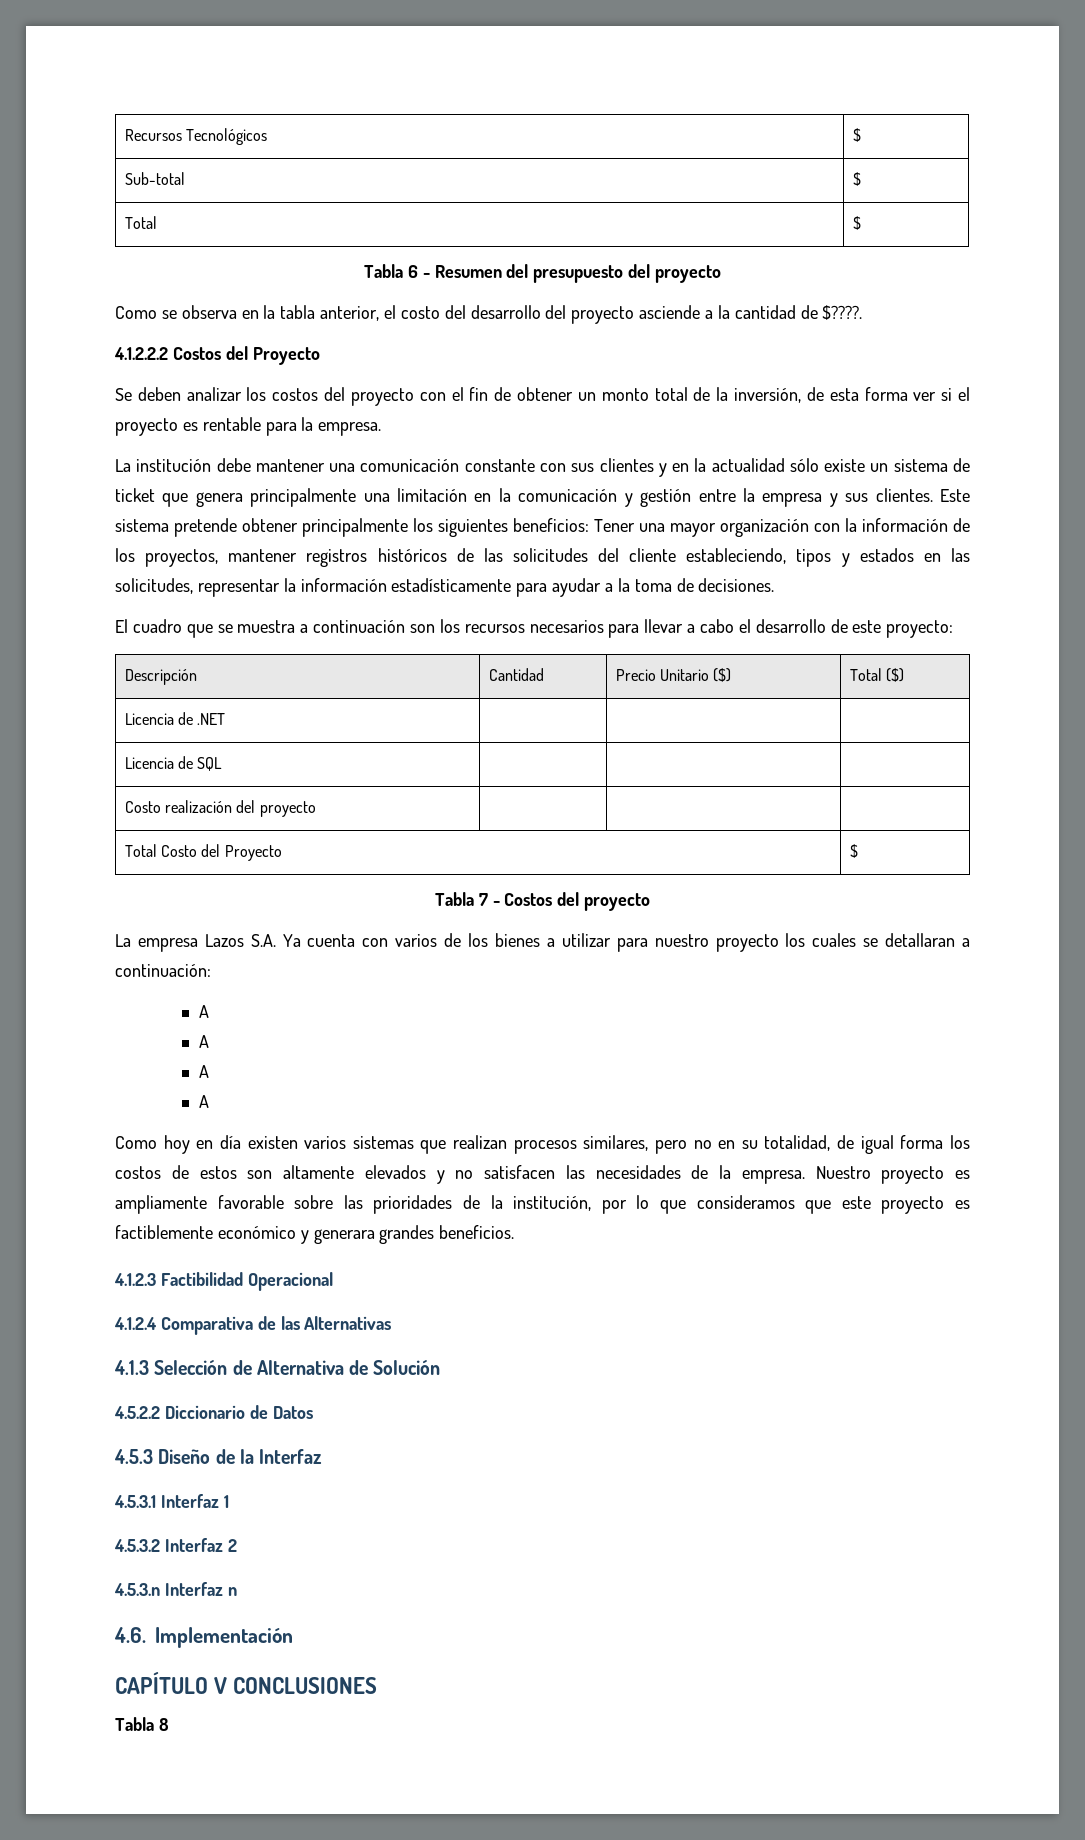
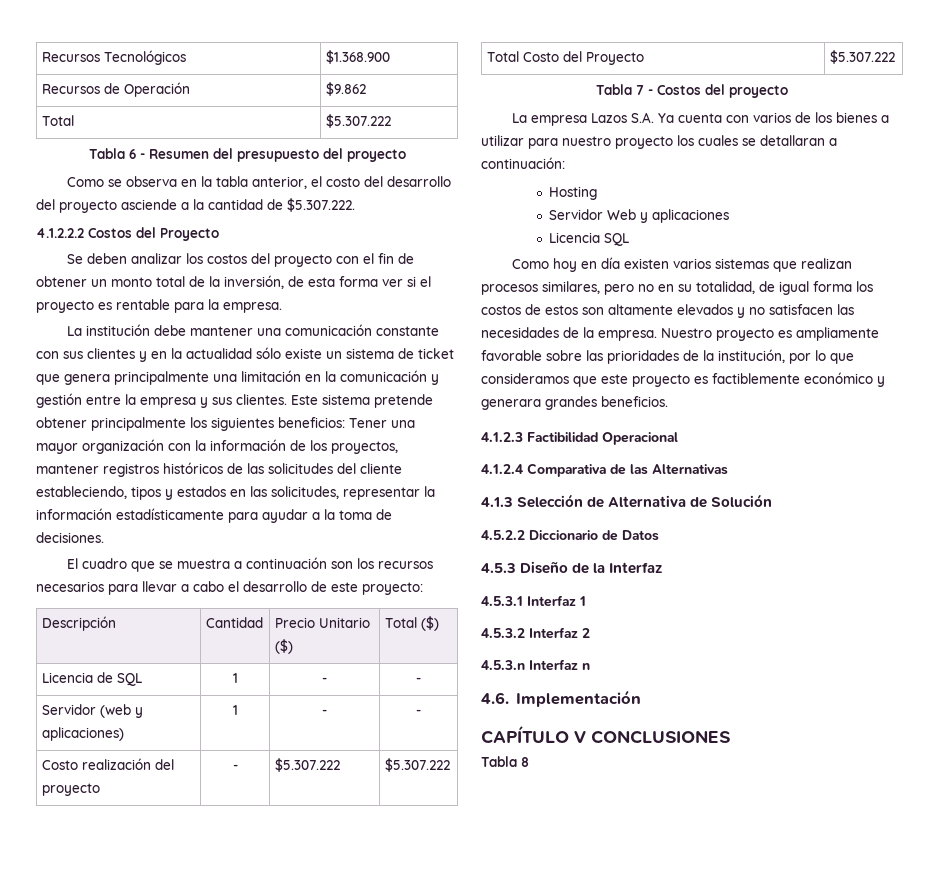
[852,128,861,142] [124,172,185,185] [852,172,861,186] $ // Sub-total | $ -> [325,50,390,64] [41,82,190,97] [325,82,366,96] $1.368.900 // Recursos de Operación | $9.862
[852,216,861,230] $ -> [325,114,391,128] $5.307.222
[822,305,863,320] $????. -> [287,198,355,212] $5.307.222.
[124,712,226,725] // Licencia de .NET | | | -> (439, 623) none
(223, 764) | | -> [232,673,238,683] [322,677,327,683] [416,677,421,683] [41,704,143,718] [41,727,124,741] [232,705,238,715] [322,709,327,715] [416,709,421,715] 1 | - | - // Servidor (web y aplicaciones) | 1 | - | -
(316, 809) | | -> [232,764,238,770] [274,758,340,772] [384,758,450,772] - | $5.307.222 | $5.307.222
[849,844,858,858] $ -> [829,50,895,64] $5.307.222
[198,1005,209,1018] [198,1035,209,1048] [198,1065,209,1078] [198,1095,209,1108] A // A // A // A -> [548,186,597,200] [548,209,729,223] [548,232,629,246] Hosting // Servidor Web y aplicaciones // Licencia SQL

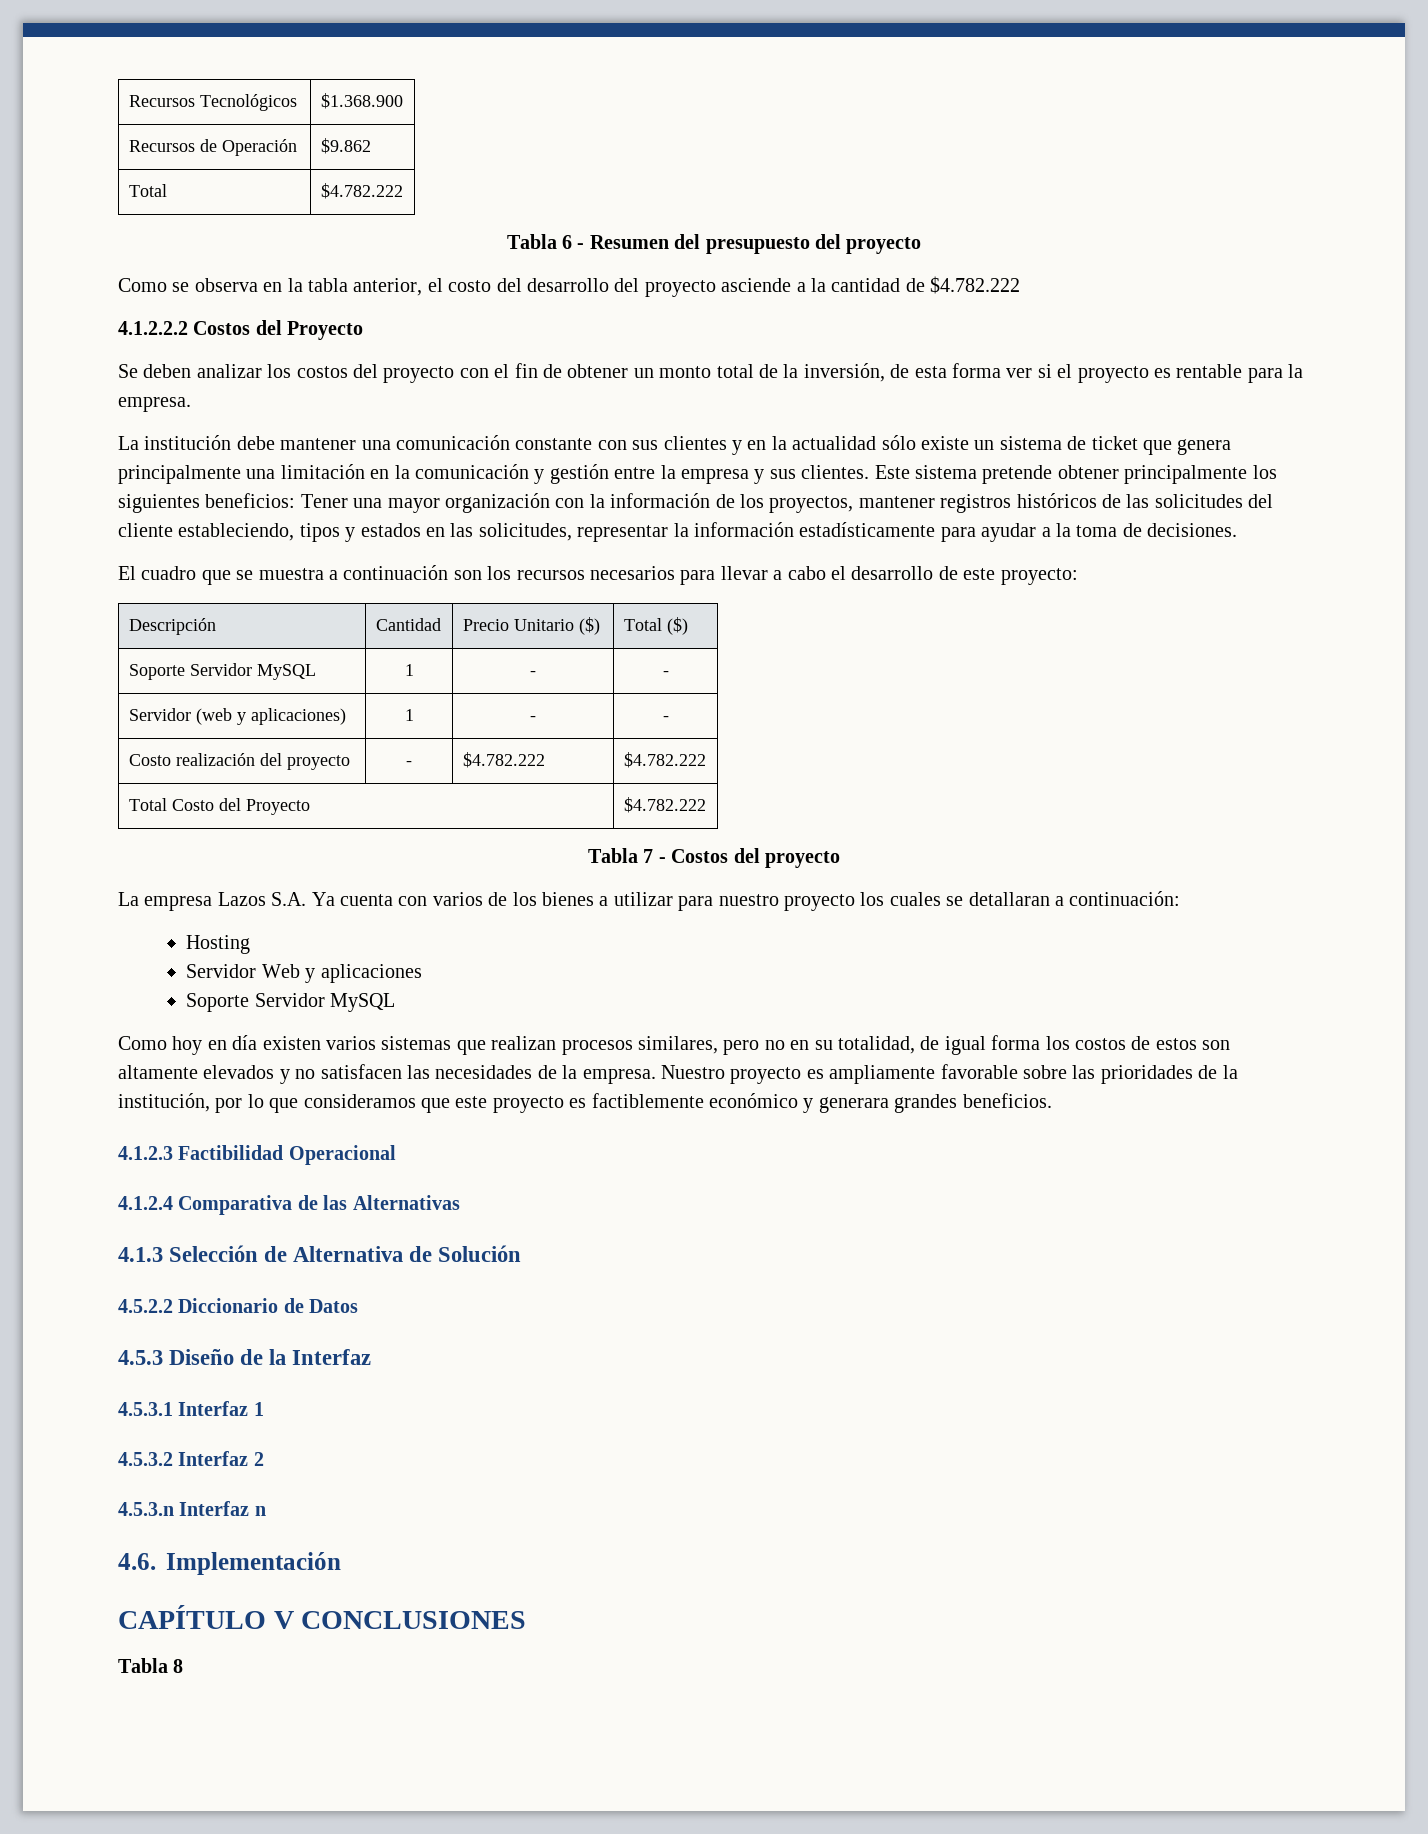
[325,114,391,128] $5.307.222 -> [320,183,403,199] $4.782.222
[287,198,355,212] $5.307.222. -> [930,276,1021,294] $4.782.222
[41,672,142,686] Licencia de SQL -> [128,663,316,680] Soporte Servidor MySQL
[274,758,340,772] [384,758,450,772] $5.307.222 | $5.307.222 -> [462,752,545,768] [623,752,706,768] $4.782.222 | $4.782.222
[829,50,895,64] $5.307.222 -> [623,797,706,813] $4.782.222
[548,232,629,246] Licencia SQL -> [186,993,396,1012] Soporte Servidor MySQL

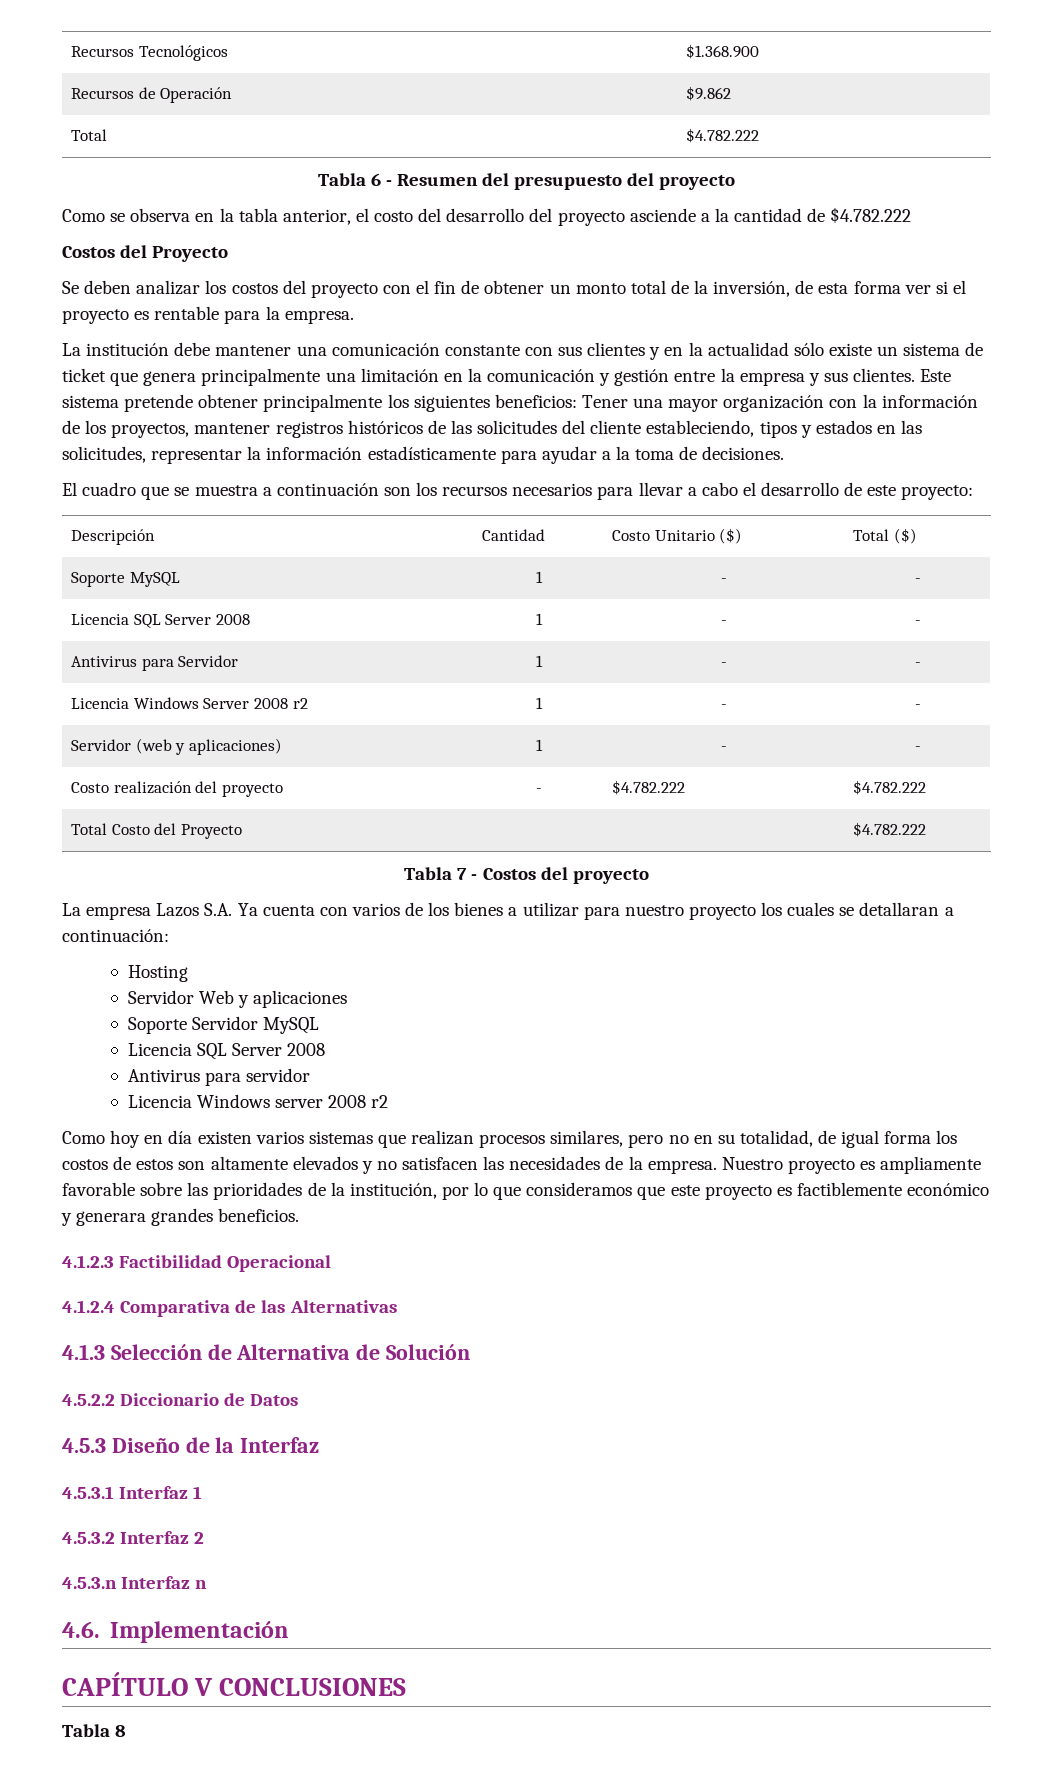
[118,321,188,335] 4.1.2.2.2 -> (912, 215) none
[462,619,509,631] Precio -> [612,530,651,541] Costo
[189,663,316,680] Servidor MySQL -> [129,572,180,587] [535,571,543,583] [721,578,727,583] [914,578,921,583] [71,614,251,628] [535,613,543,625] [721,620,727,625] [914,620,921,625] [71,655,239,671] [535,655,543,667] [721,662,727,667] [914,662,921,667] [71,697,308,709] MySQL | 1 | - | - // Licencia SQL Server 2008 | 1 | - | - // Antivirus para Servidor | 1 | - | - // Licencia Windows Server 2008 r2
(396, 1002) none -> [127,1043,326,1060] [127,1068,311,1086] [127,1094,389,1108] // Licencia SQL Server 2008 // Antivirus para servidor // Licencia Windows server 2008 r2

